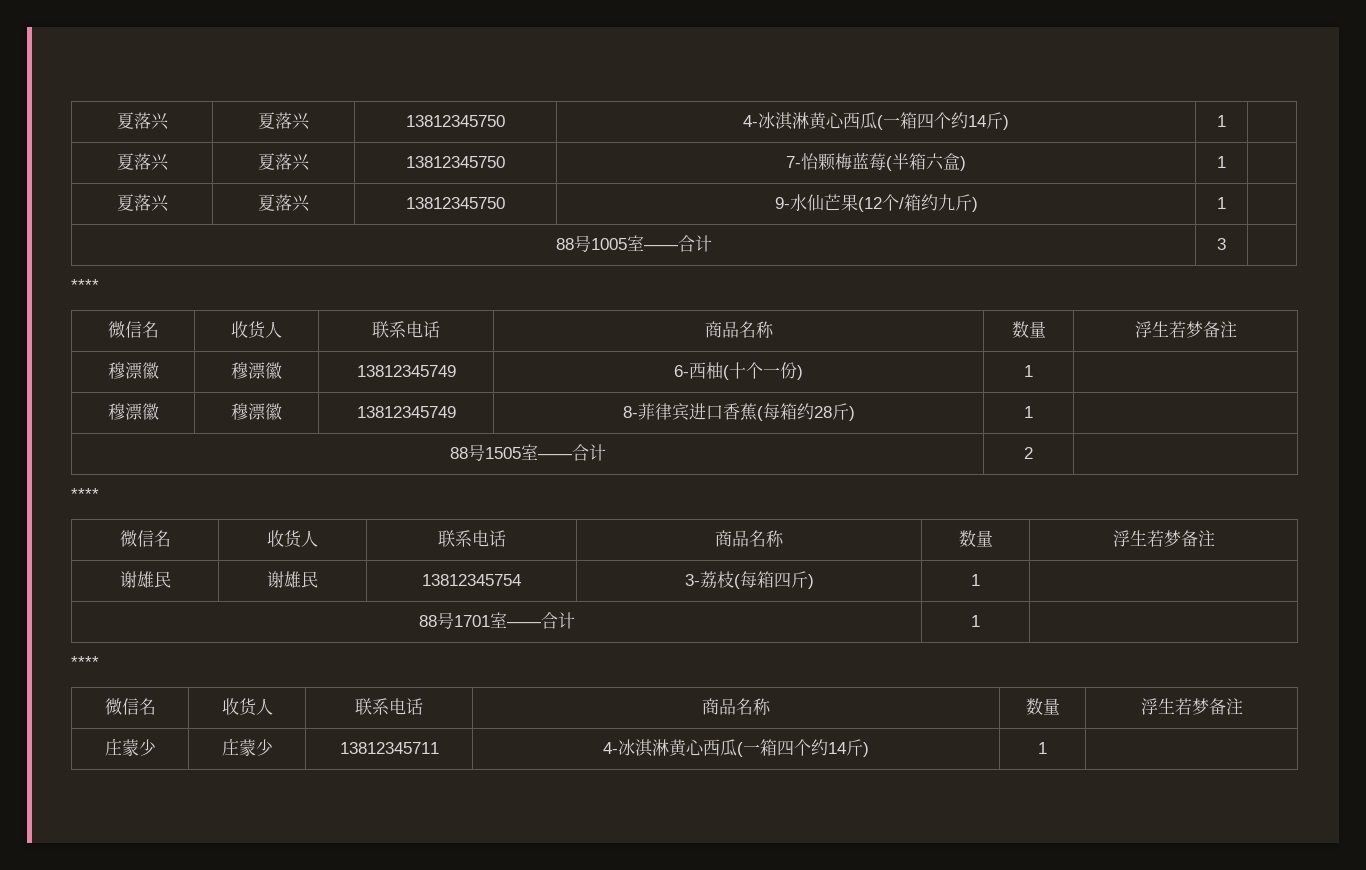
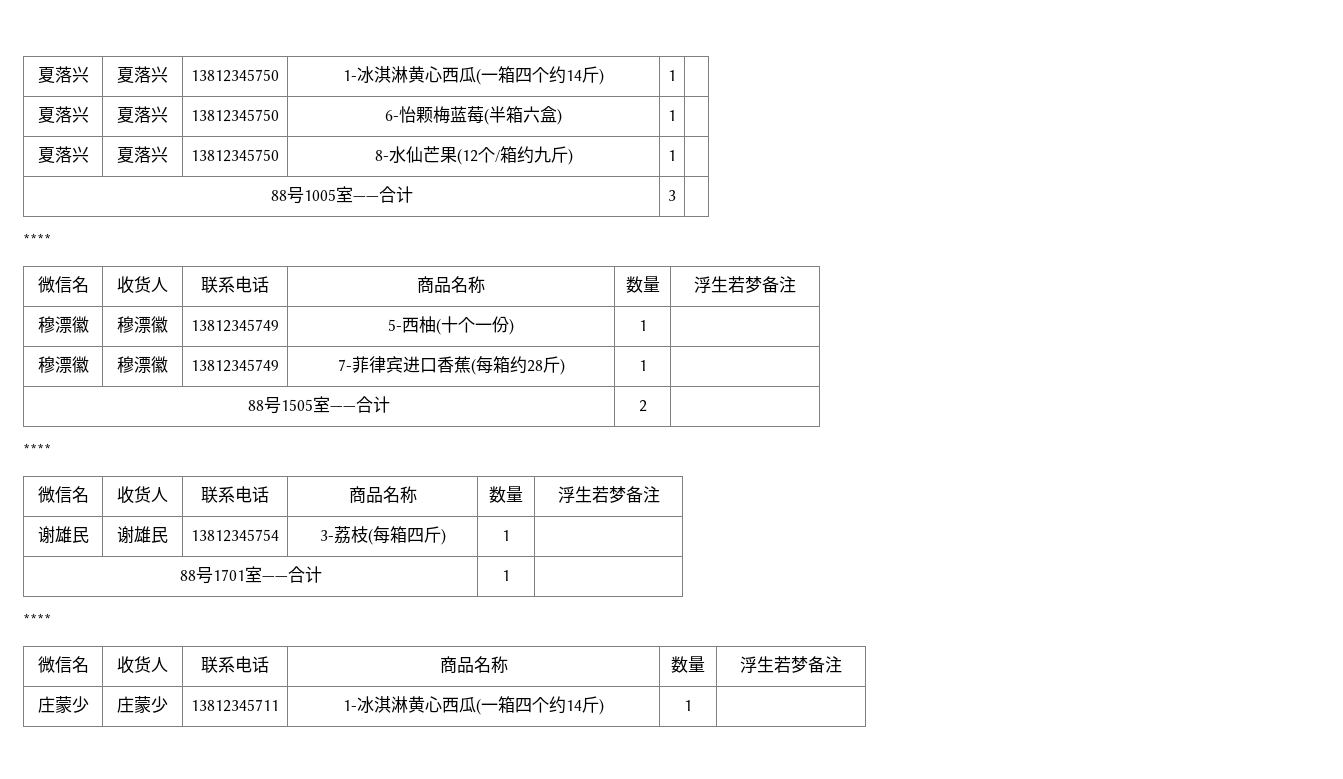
[116,112,169,130] [258,112,310,130] [406,115,505,127] [743,115,758,127] 夏落兴 | 夏落兴 | 13812345750 | 4- -> [37,66,89,83] [117,66,168,83] [191,69,279,82] [343,70,357,81] 夏落兴 | 夏落兴 | 13812345750 | 1-
[786,156,801,168] 7- -> [385,110,399,121] 6-
[774,197,790,209] 9- -> [374,150,389,161] 8-
[674,365,689,377] 6- -> [388,319,402,331] 5-
[622,406,638,418] 8- -> [337,359,352,371] 7-
[603,742,618,754] 4- -> [343,700,357,711] 1-

